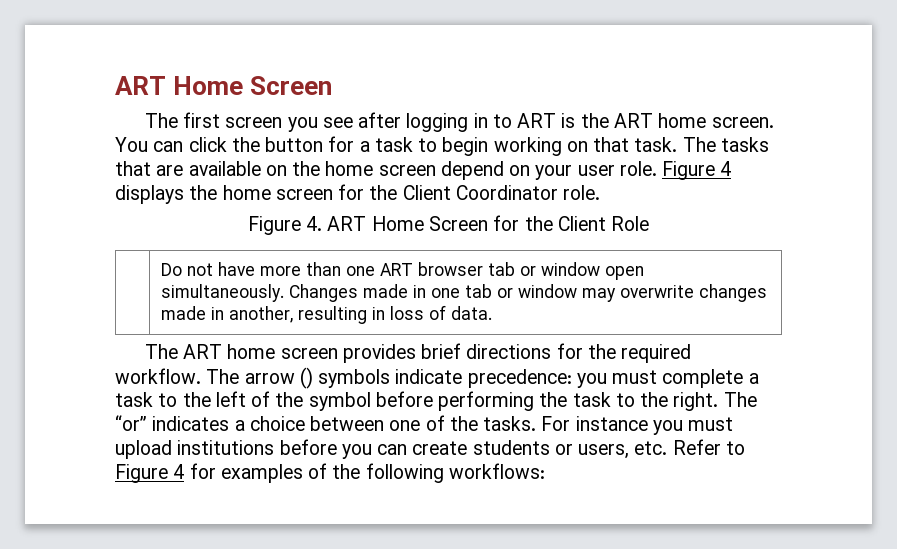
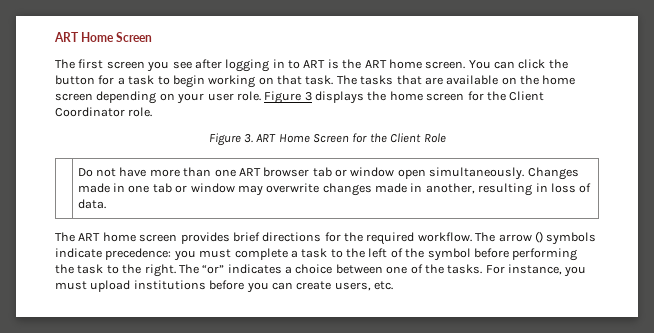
[440,161,504,180] depend -> [96,91,157,104] depending
[720,161,732,176] 4 -> [304,92,312,101] 3
[306,216,323,231] 4. -> [243,134,253,143] 3.
[575,416,648,431] instance -> [508,264,562,275] instance,
[472,439,745,459] [115,463,545,483] students or users, etc. Refer to Figure 4 for examples of the following workflows: -> [334,281,393,291] users, etc.

